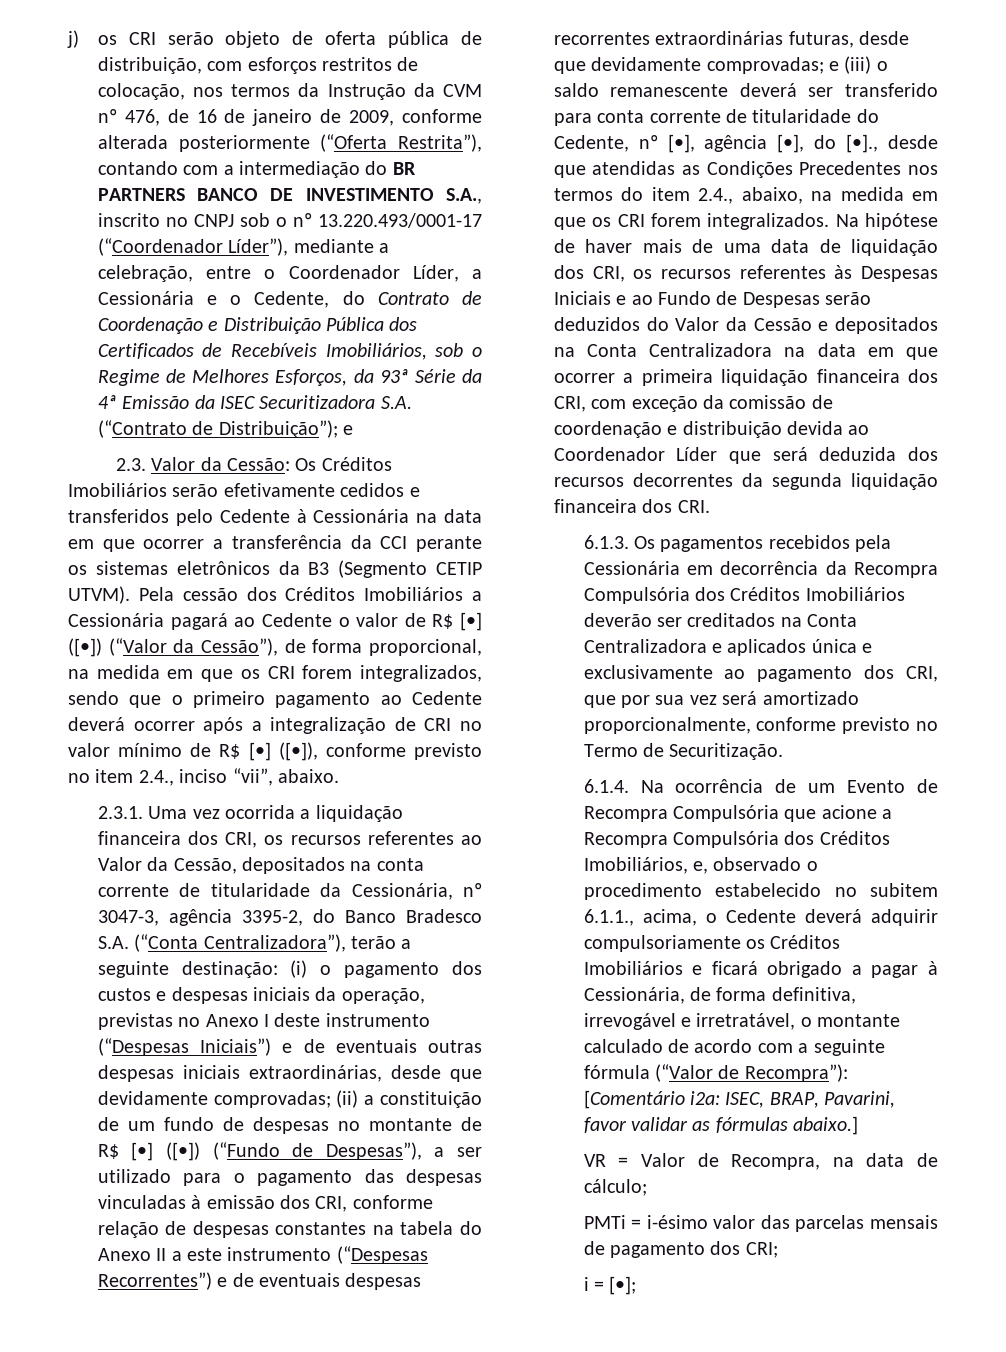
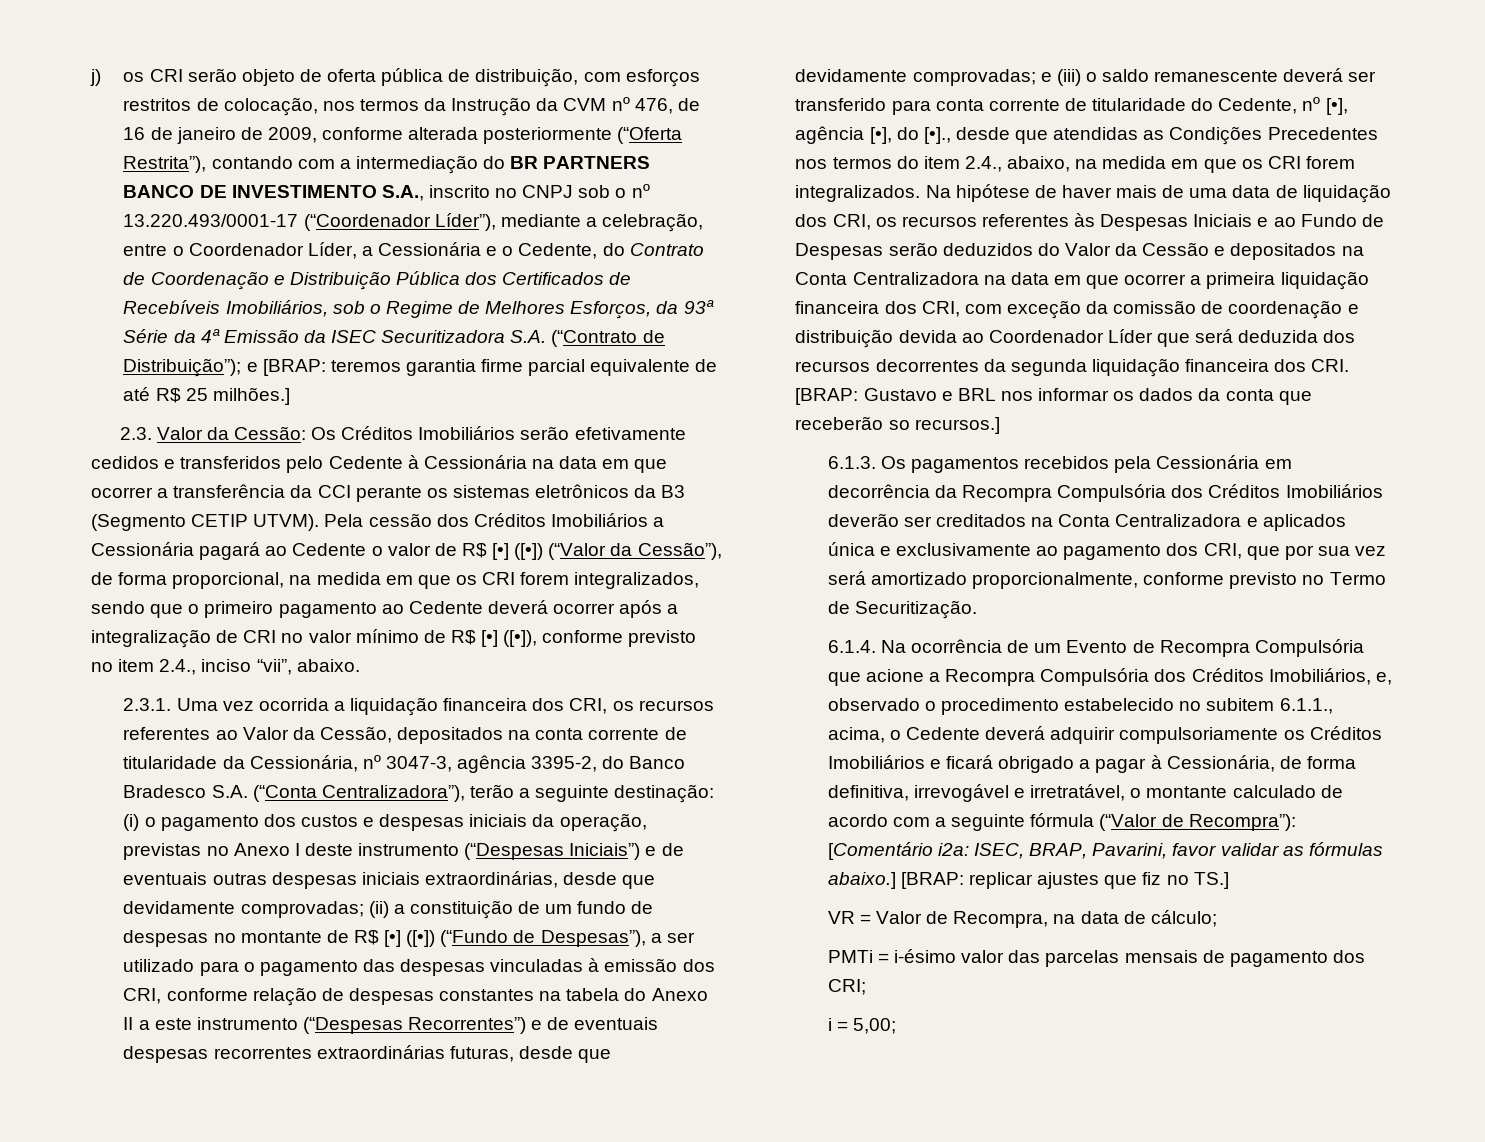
(354, 430) none -> [262,359,718,376] [123,387,290,405] [BRAP: teremos garantia firme parcial equivalente de até R$ 25 milhões.]
(710, 506) none -> [795,388,1312,405] [795,416,1000,434] [BRAP: Gustavo e BRL nos informar os dados da conta que receberão so recursos.]
(859, 1125) none -> [900,872,1229,889] [BRAP: replicar ajustes que fiz no TS.]
[609,1276,637,1295] [•]; -> [853,1018,897,1034] 5,00;

